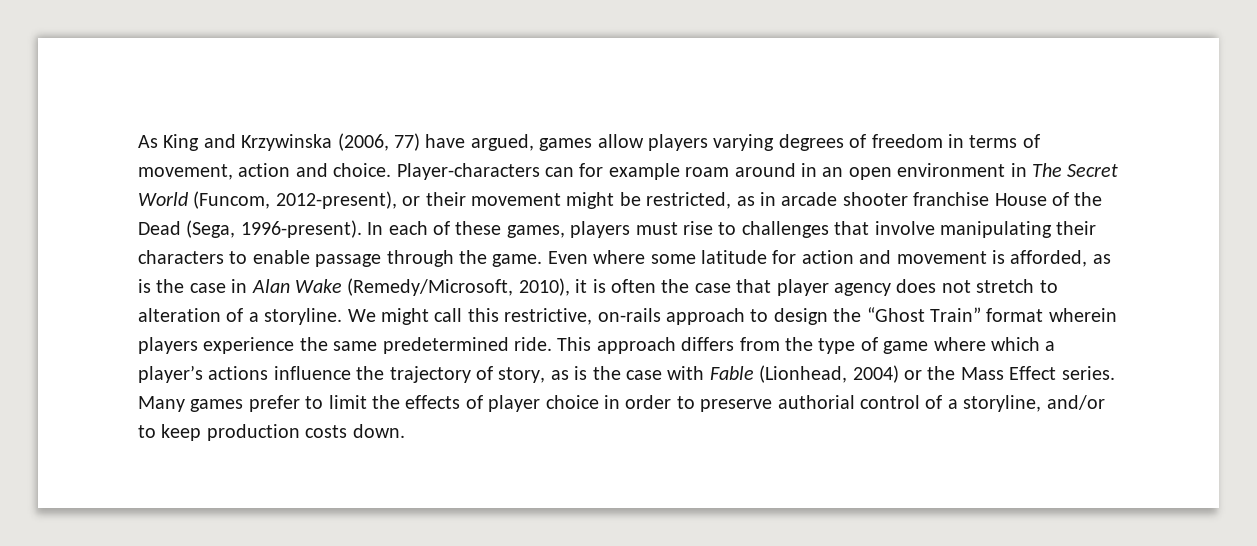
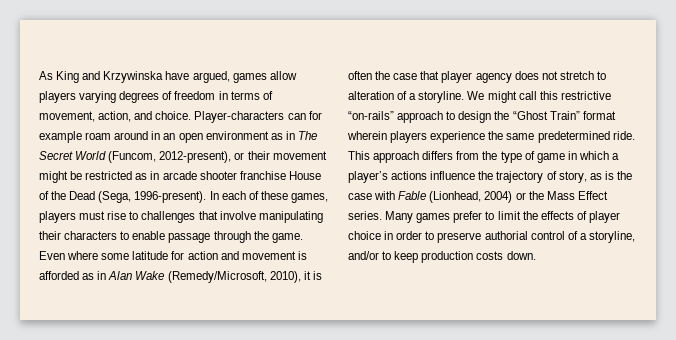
[337,133,420,151] (2006, 77) -> (164, 77) none
[238,163,291,177] action -> [98,111,132,122] action,
(1006, 170) none -> [270,133,283,140] as
[646,192,732,209] restricted, -> [85,171,133,180] restricted
[1010,250,1111,267] [138,279,226,293] afforded, as is the case -> [39,271,95,280] afforded as
[504,308,661,325] restrictive, on-rails -> [560,91,611,100] [348,111,394,120] restrictive “on-rails”
[933,337,986,351] where -> [567,151,577,160] in

